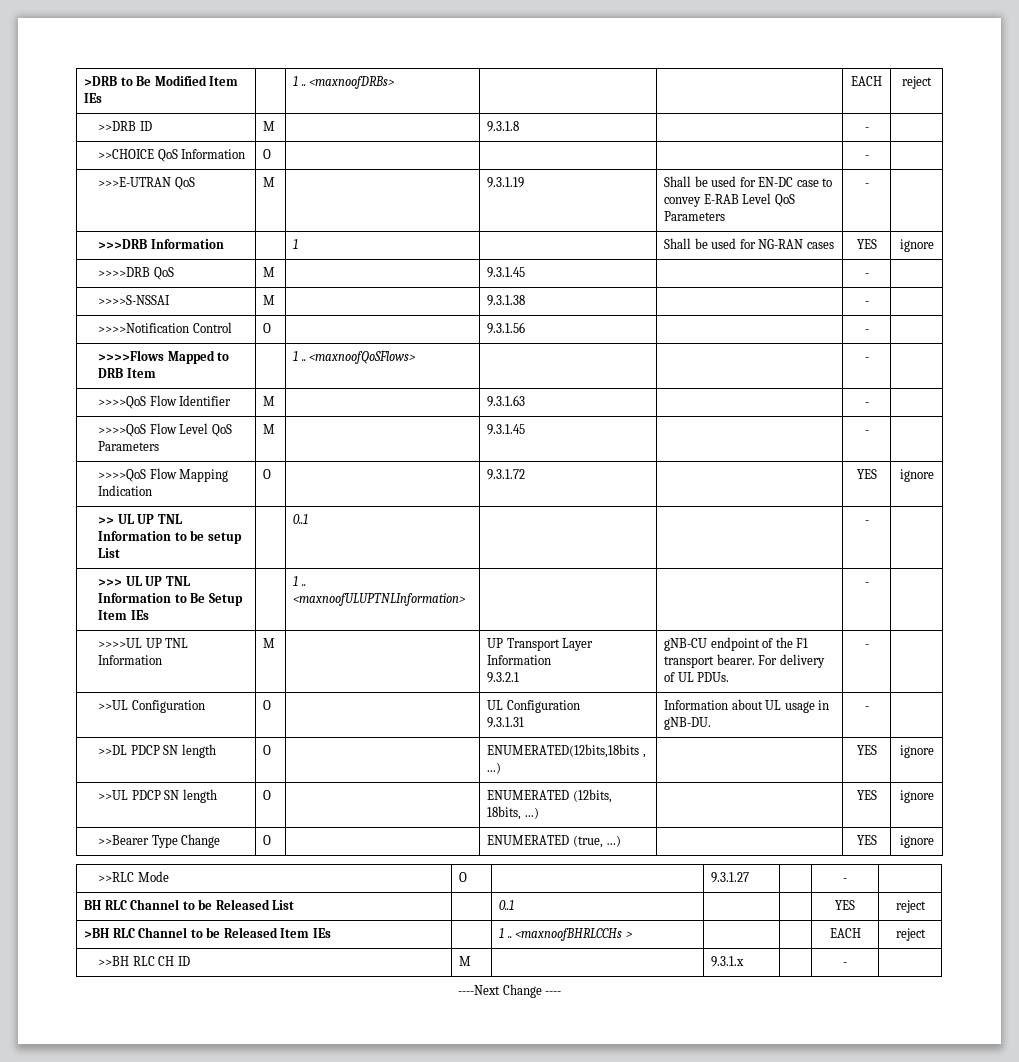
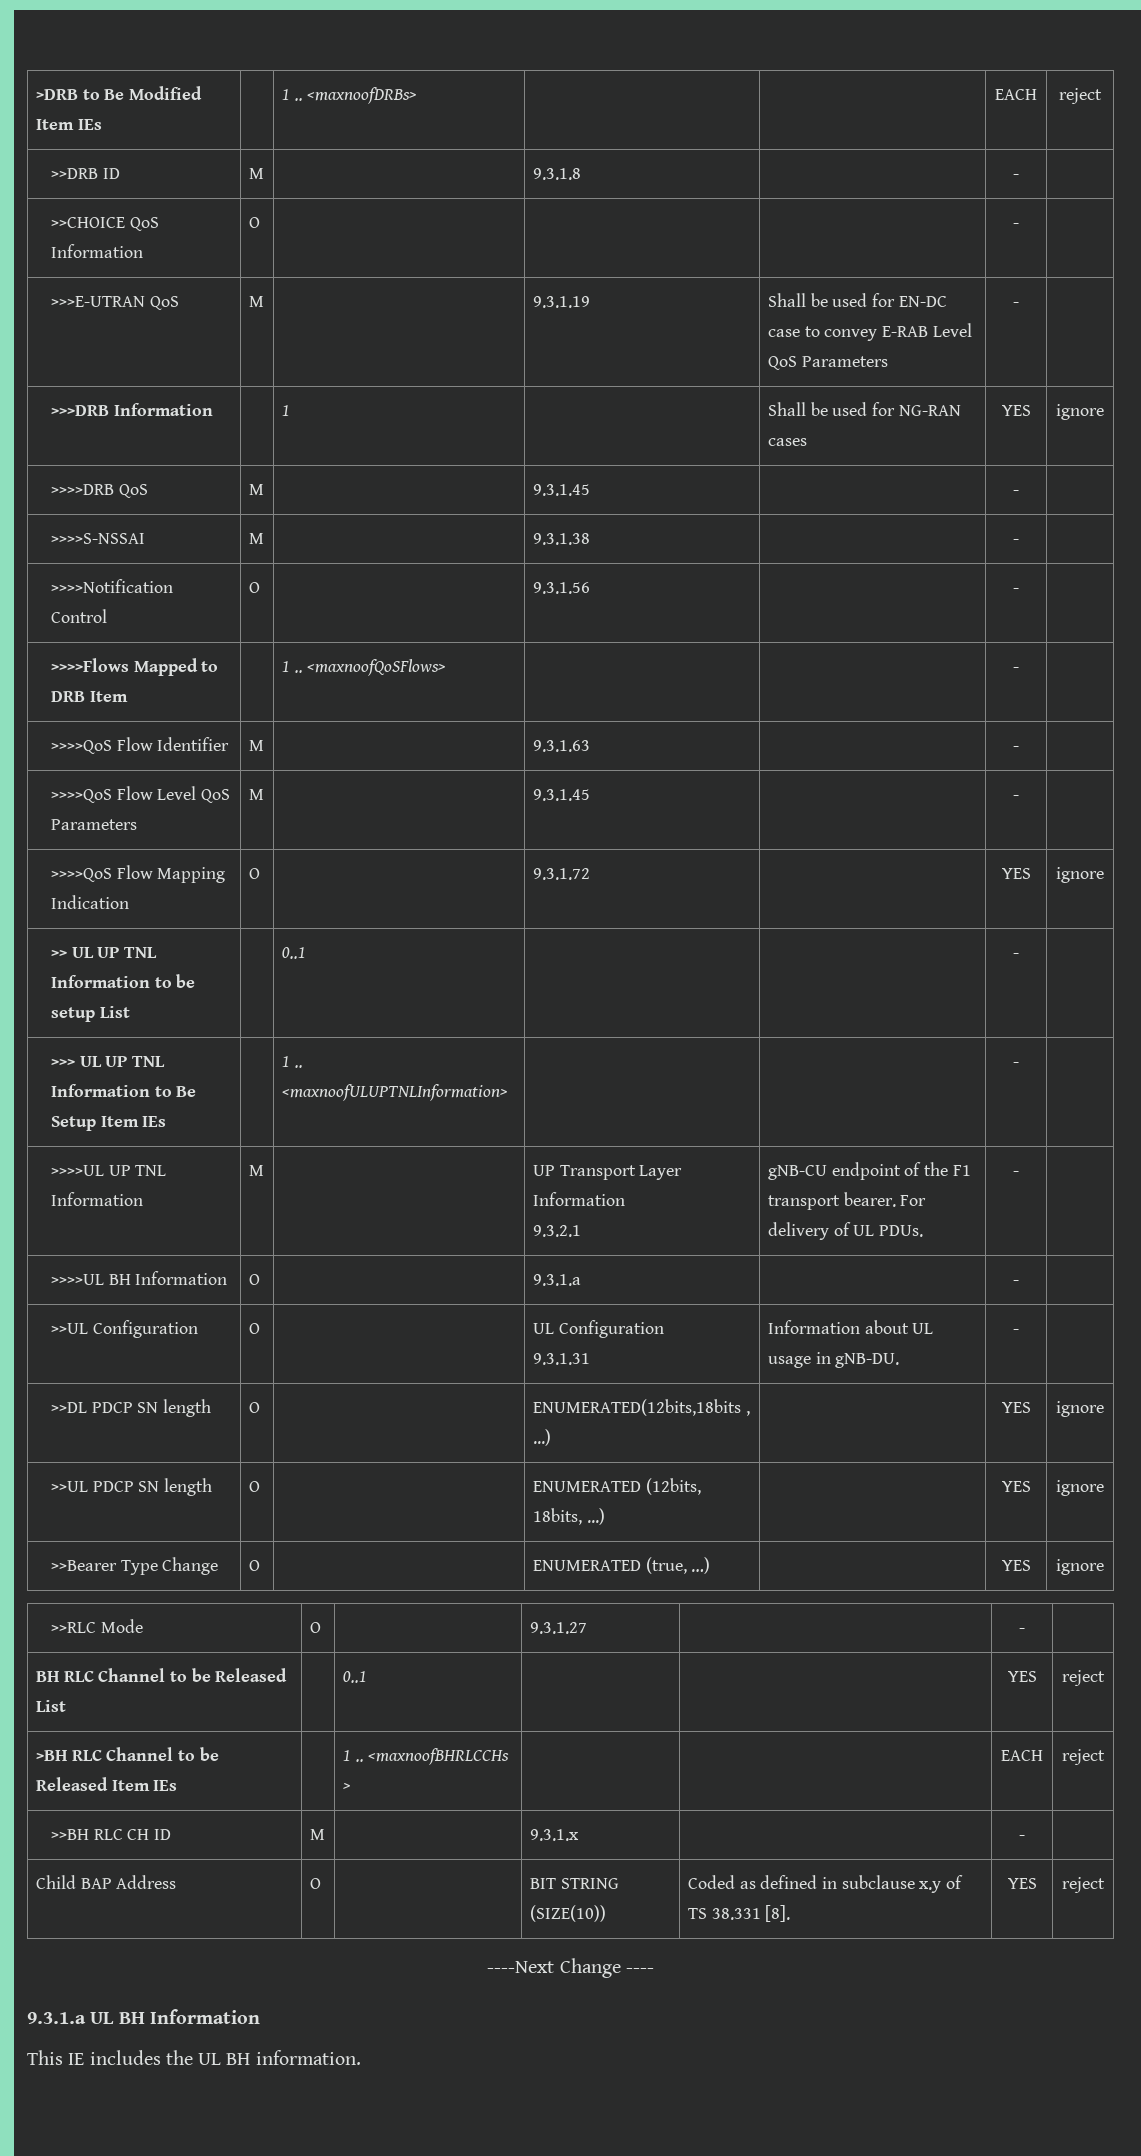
(869, 646) none -> [50,1271,228,1285] [248,1274,260,1285] [532,1274,581,1286] [1013,1280,1019,1285] // >>>>UL BH Information | O | | 9.3.1.a | | - |
[457,984,562,998] // ----Next Change ---- -> [35,1875,177,1889] [309,1878,321,1889] [529,1878,619,1889] [529,1905,606,1922] [687,1875,964,1893] [687,1905,791,1922] [1007,1878,1037,1889] [1062,1877,1105,1893] [487,1958,654,1978] [27,2009,260,2024] [27,2050,361,2065] // Child BAP Address | O | | BIT STRING (SIZE(10)) | Coded as defined in subclause x.y of TS 38.331 [8]. | YES | reject // ----Next Change ---- // 9.3.1.a UL BH Information // This IE includes the UL BH information.

